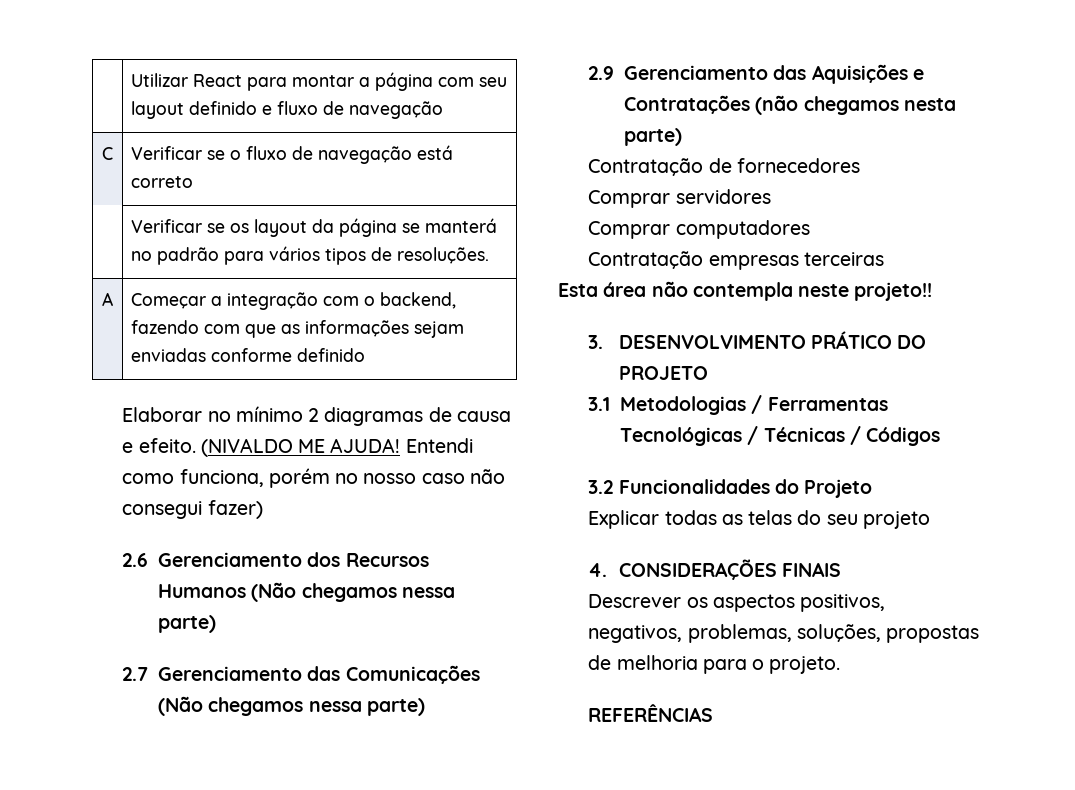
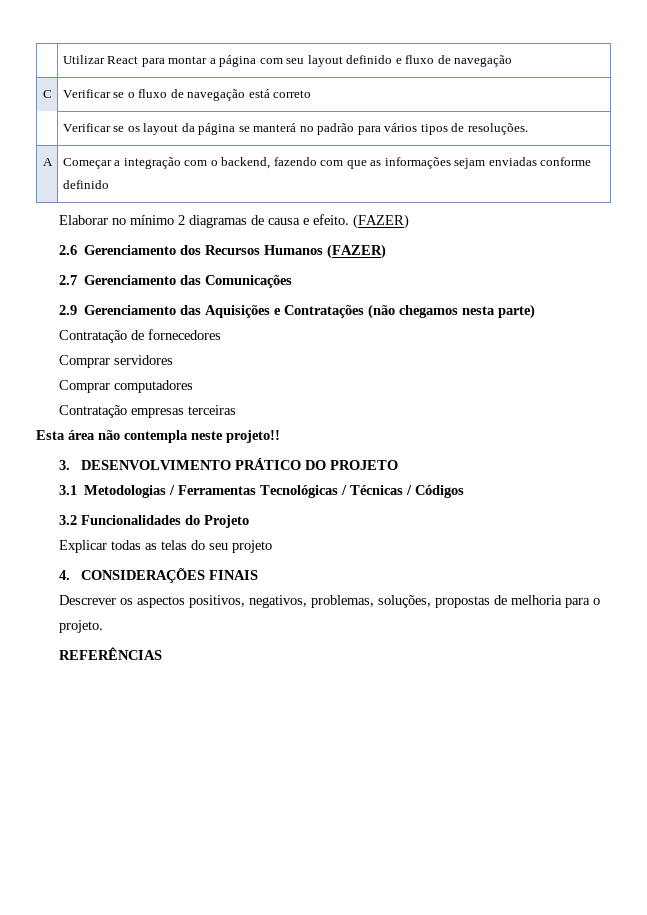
[200,438,473,457] [122,468,505,488] [122,500,263,519] (NIVALDO ME AJUDA! Entendi como funciona, porém no nosso caso não consegui fazer) -> [352,214,409,229] (FAZER)
[251,582,455,602] [158,615,217,633] (Não chegamos nessa parte) -> [326,244,386,259] (FAZER)
[158,696,425,716] (Não chegamos nessa parte) -> (292, 281) none

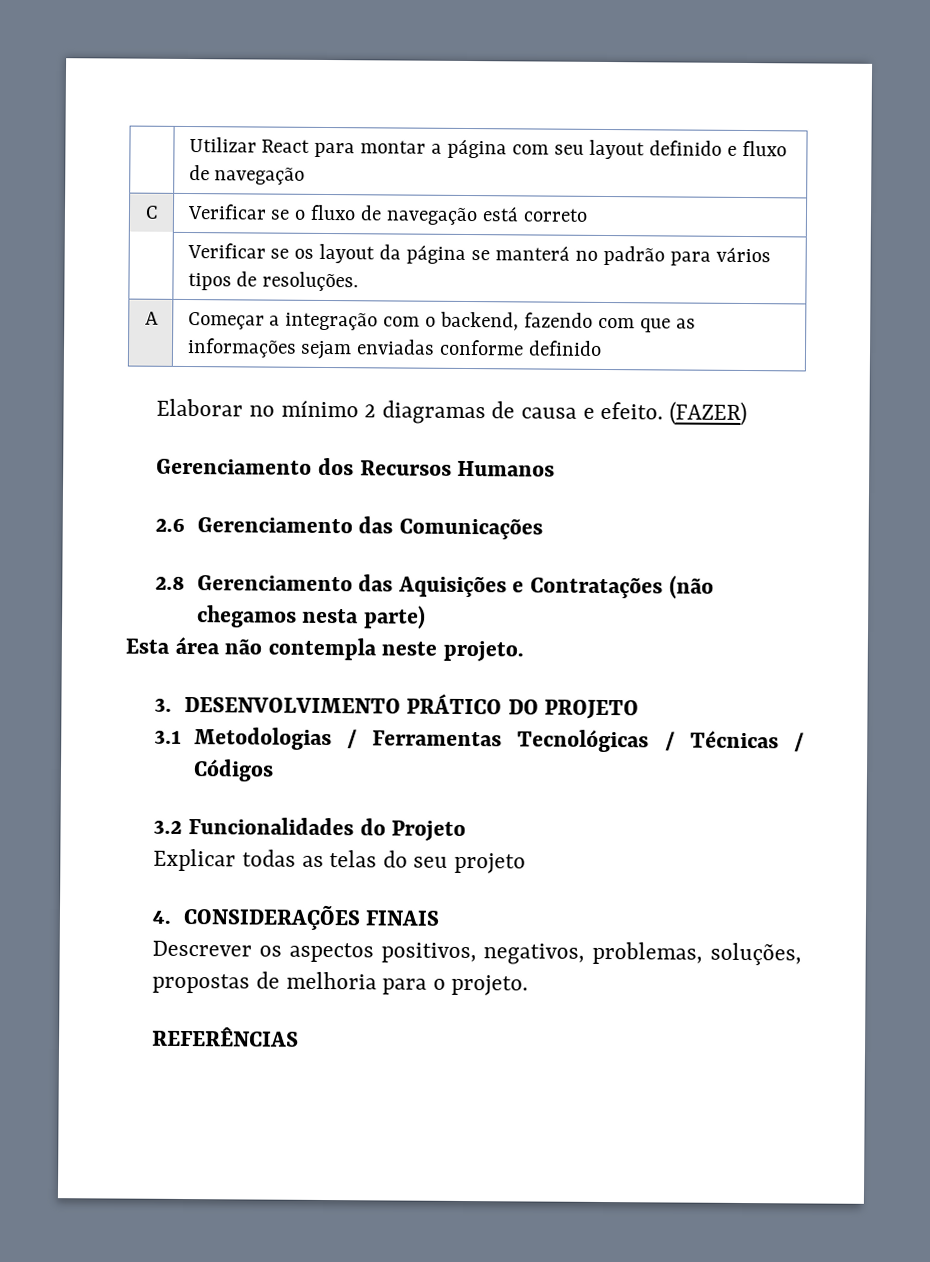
[58,245,77,255] 2.6 -> (747, 414) none
[326,244,386,259] [58,275,77,285] (FAZER) // 2.7 -> [155,517,186,532] // 2.6
[58,305,77,315] 2.9 -> [155,575,186,590] 2.8
[58,329,221,343] [58,355,173,368] [58,380,193,393] [58,405,236,418] // Contratação de fornecedores // Comprar servidores // Comprar computadores // Contratação empresas terceiras -> (426, 617) none
[226,430,280,443] projeto!! -> [443,640,525,662] projeto.

